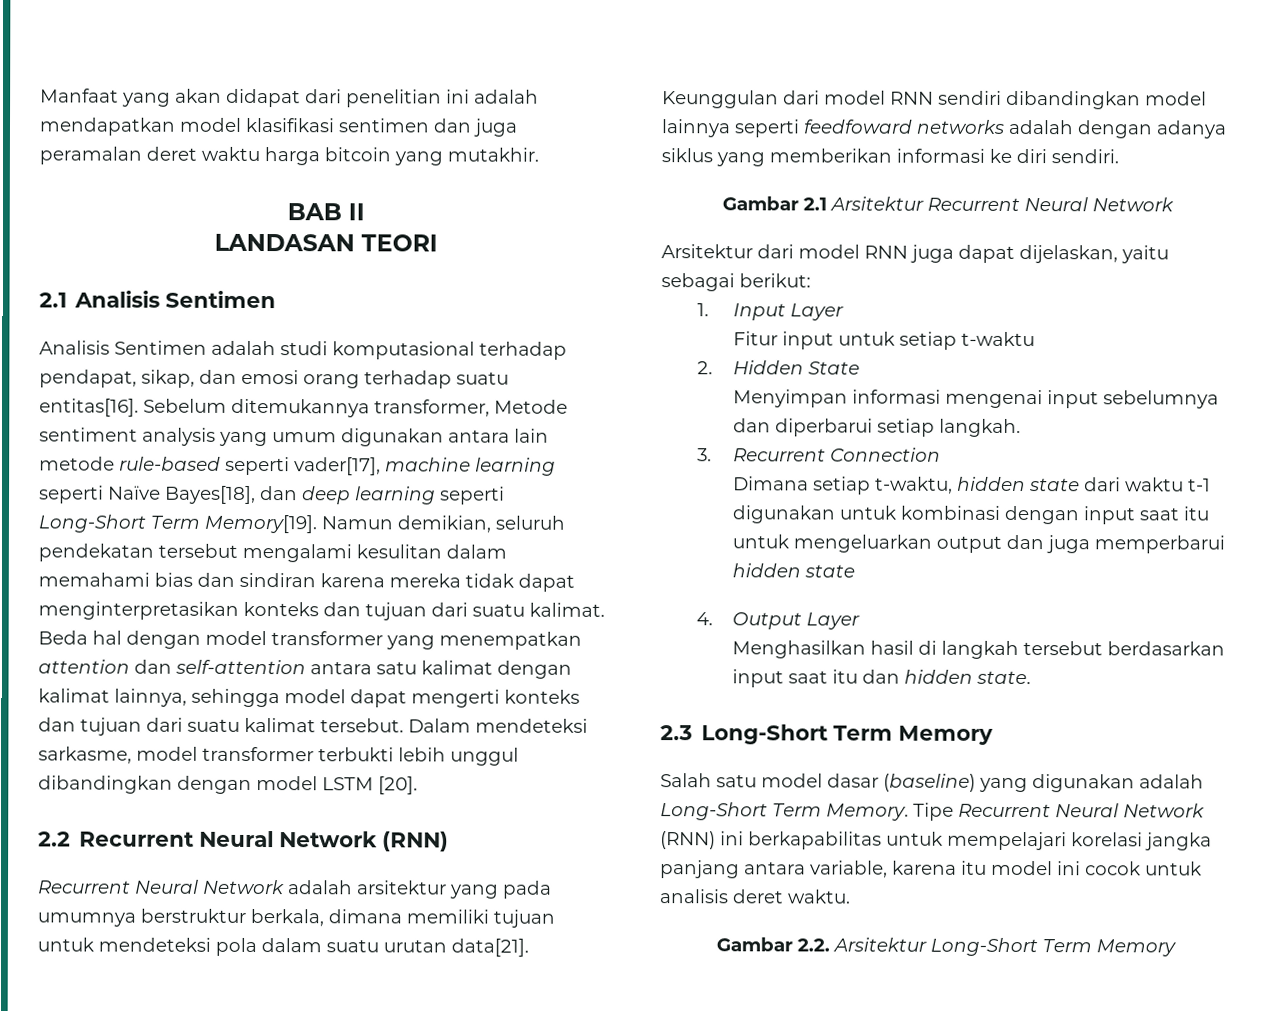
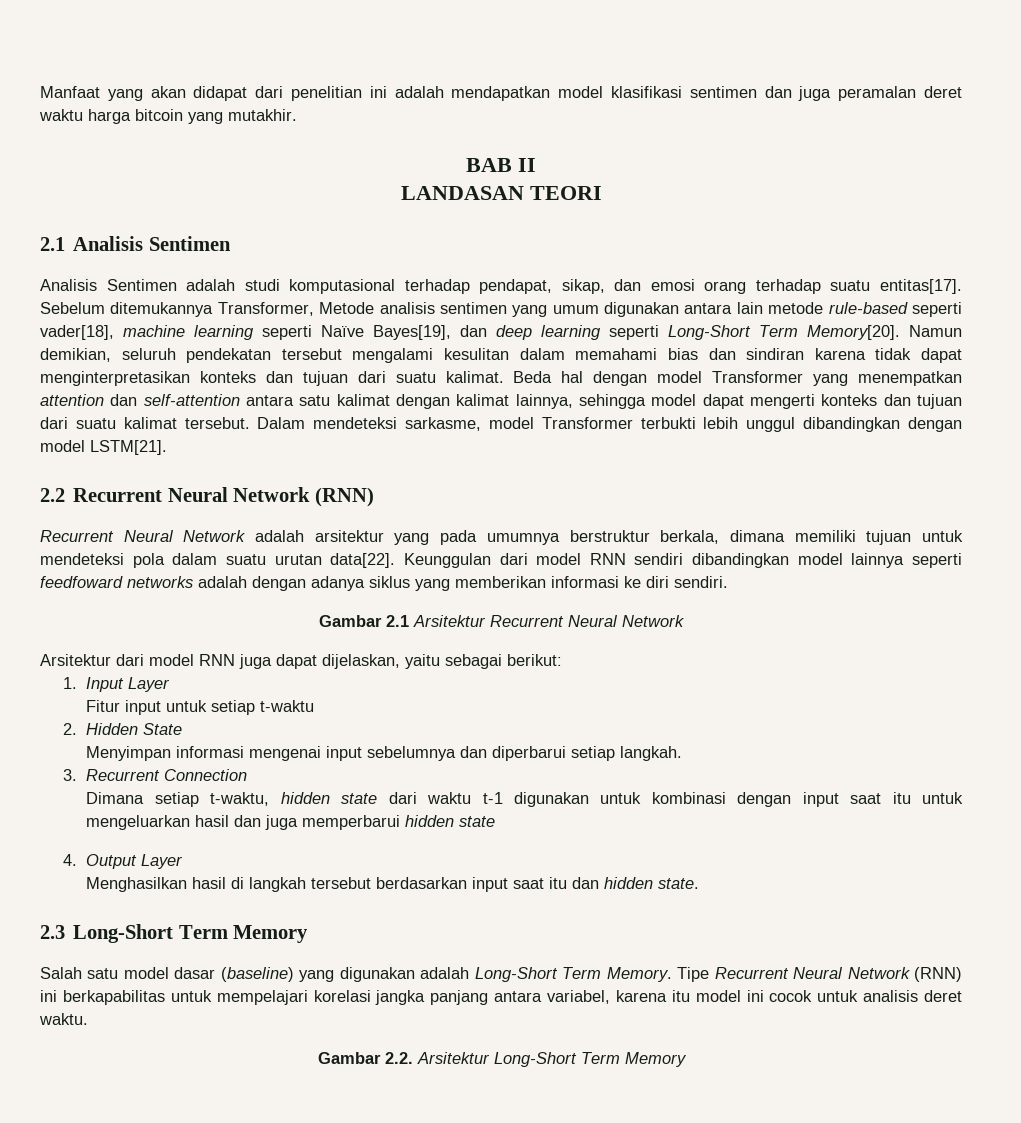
[39,398,139,417] entitas[16]. -> [880,279,963,294] entitas[17].
[374,399,568,417] [39,427,216,446] transformer, Metode sentiment analysis -> [217,302,507,316] Transformer, Metode analisis sentimen
[294,457,381,476] vader[17], -> [40,325,114,340] vader[18],
[165,485,256,505] Bayes[18], -> [373,325,451,340] Bayes[19],
[204,514,317,534] Memory[19]. -> [807,325,900,340] Memory[20].
[389,573,461,588] mereka -> (866, 354) none
[271,631,383,646] transformer -> [712,371,804,383] Transformer
[202,746,314,762] transformer -> [541,417,633,429] Transformer
[322,776,418,795] LSTM [20]. -> [90,440,167,455] LSTM[21].
[451,938,529,957] data[21]. -> [330,553,396,568] data[22].
[936,535,1003,553] output -> [195,815,230,827] hasil
[810,860,888,878] variable, -> [547,990,610,1004] variabel,

